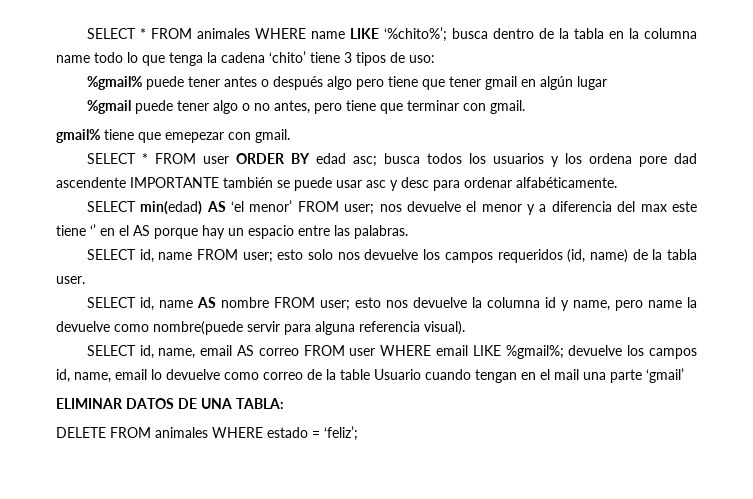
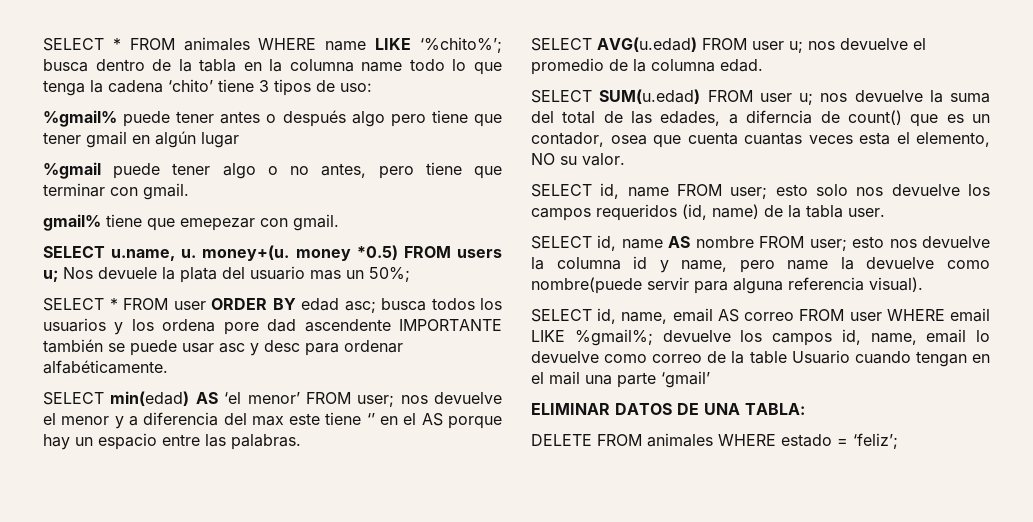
(290, 136) none -> [43,245,503,261] [43,266,410,283] // SELECT u.name, u. money+(u. money *0.5) FROM users u; Nos devuele la plata del usuario mas un 50%;
(408, 232) none -> [531,37,926,53] [531,58,763,75] [531,89,990,105] [531,110,990,127] [531,132,990,148] [531,153,625,166] // SELECT AVG(u.edad) FROM user u; nos devuelve el promedio de la columna edad. // SELECT SUM(u.edad) FROM user u; nos devuelve la suma del total de las edades, a diferncia de count() que es un contador, osea que cuenta cuantas veces esta el elemento, NO su valor.

